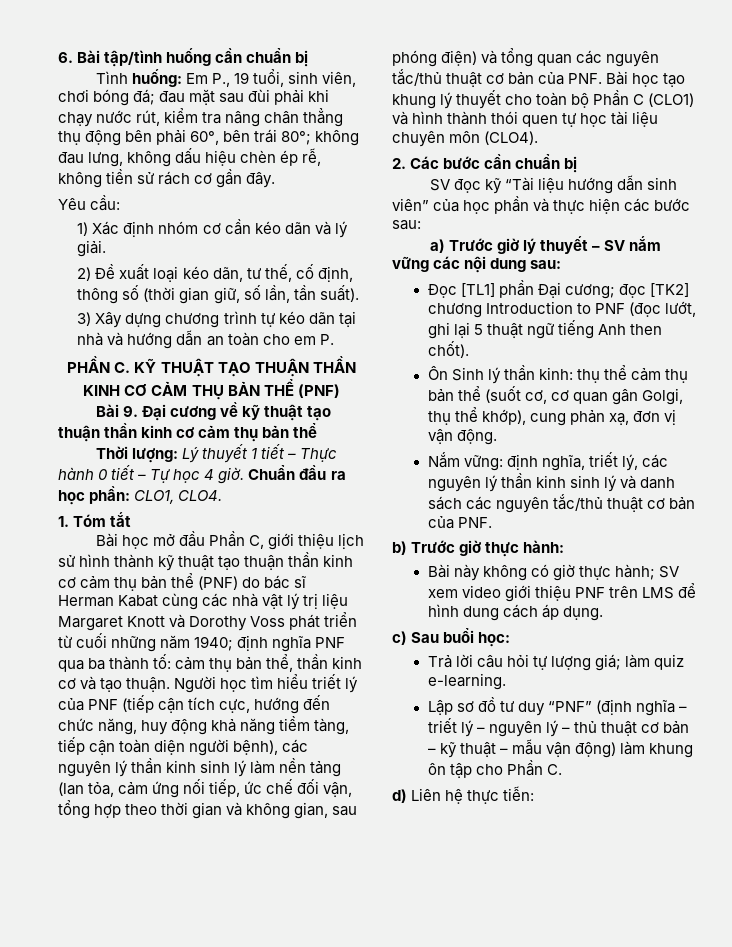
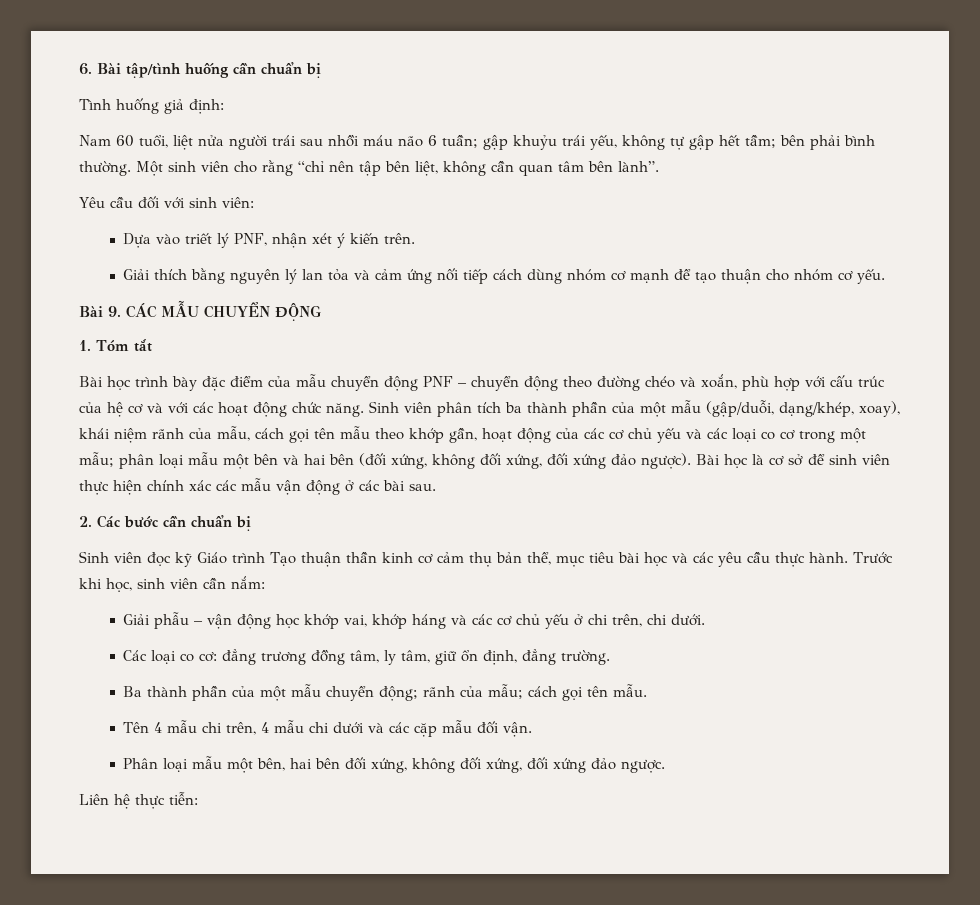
[131,69,356,87] [58,89,330,106] [58,108,344,127] [58,129,360,146] [58,148,322,167] [58,169,276,188] [58,195,121,211] [77,219,348,238] [77,240,107,257] [77,264,353,283] [77,285,359,304] [77,311,356,328] [77,330,334,349] [67,356,356,377] [83,379,340,400] [95,402,331,421] [58,423,318,442] [95,444,337,463] [58,465,346,484] [58,486,223,505] huống: Em P., 19 tuổi, sinh viên, chơi bóng đá; đau mặt sau đùi phải khi chạy nước rút, kiểm tra nâng chân thẳng thụ động bên phải 60°, bên trái 80°; không đau lưng, không dấu hiệu chèn ép rễ, không tiền sử rách cơ gần đây. // Yêu cầu: // 1) Xác định nhóm cơ cần kéo dãn và lý giải. // 2) Đề xuất loại kéo dãn, tư thế, cố định, thông số (thời gian giữ, số lần, tần suất). // 3) Xây dựng chương trình tự kéo dãn tại nhà và hướng dẫn an toàn cho em P. // PHẦN C. KỸ THUẬT TẠO THUẬN THẦN KINH CƠ CẢM THỤ BẢN THỂ (PNF) // Bài 9. Đại cương về kỹ thuật tạo thuận thần kinh cơ cảm thụ bản thể // Thời lượng: Lý thuyết 1 tiết – Thực hành 0 tiết – Tự học 4 giờ. Chuẩn đầu ra học phần: CLO1, CLO4. -> [116,98,224,114] [79,134,875,150] [79,160,659,176] [79,196,254,209] [123,233,416,248] [123,268,886,284] [79,300,321,321] huống giả định: // Nam 60 tuổi, liệt nửa người trái sau nhồi máu não 6 tuần; gập khuỷu trái yếu, không tự gập hết tầm; bên phải bình thường. Một sinh viên cho rằng “chỉ nên tập bên liệt, không cần quan tâm bên lành”. // Yêu cầu đối với sinh viên: // Dựa vào triết lý PNF, nhận xét ý kiến trên. // Giải thích bằng nguyên lý lan tỏa và cảm ứng nối tiếp cách dùng nhóm cơ mạnh để tạo thuận cho nhóm cơ yếu. // Bài 9. CÁC MẪU CHUYỂN ĐỘNG
[152,531,364,550] [58,552,354,571] [58,573,307,591] [58,593,349,610] [58,612,358,631] [58,633,346,652] [58,654,363,672] [58,674,359,693] [58,695,331,714] [58,716,350,735] [58,737,309,756] [58,758,342,777] [58,779,353,798] [58,800,358,819] [392,48,660,67] [392,69,686,88] [392,90,695,109] [392,111,659,127] [392,130,539,147] mở đầu Phần C, giới thiệu lịch sử hình thành kỹ thuật tạo thuận thần kinh cơ cảm thụ bản thể (PNF) do bác sĩ Herman Kabat cùng các nhà vật lý trị liệu Margaret Knott và Dorothy Voss phát triển từ cuối những năm 1940; định nghĩa PNF qua ba thành tố: cảm thụ bản thể, thần kinh cơ và tạo thuận. Người học tìm hiểu triết lý của PNF (tiếp cận tích cực, hướng đến chức năng, huy động khả năng tiềm tàng, tiếp cận toàn diện người bệnh), các nguyên lý thần kinh sinh lý làm nền tảng (lan tỏa, cảm ứng nối tiếp, ức chế đối vận, tổng hợp theo thời gian và không gian, sau phóng điện) và tổng quan các nguyên tắc/thủ thuật cơ bản của PNF. Bài học tạo khung lý thuyết cho toàn bộ Phần C (CLO1) và hình thành thói quen tự học tài liệu chuyên môn (CLO4). -> [135,374,885,391] [79,400,900,417] [79,426,866,443] [79,452,890,469] [79,478,436,495] trình bày đặc điểm của mẫu chuyển động PNF – chuyển động theo đường chéo và xoắn, phù hợp với cấu trúc của hệ cơ và với các hoạt động chức năng. Sinh viên phân tích ba thành phần của một mẫu (gập/duỗi, dạng/khép, xoay), khái niệm rãnh của mẫu, cách gọi tên mẫu theo khớp gần, hoạt động của các cơ chủ yếu và các loại co cơ trong một mẫu; phân loại mẫu một bên và hai bên (đối xứng, không đối xứng, đối xứng đảo ngược). Bài học là cơ sở để sinh viên thực hiện chính xác các mẫu vận động ở các bài sau.
[429,175,677,194] [392,196,691,214] [392,220,421,230] [429,236,661,254] [392,256,562,273] [427,280,690,299] [427,301,697,318] [427,320,663,339] [427,341,469,358] [427,365,689,384] [427,386,684,405] [427,407,677,426] [427,428,497,445] [427,452,669,471] [427,473,676,492] [427,494,696,513] [427,516,492,529] [392,540,565,557] [427,564,680,581] [427,583,697,602] [427,604,604,621] [392,628,511,647] [427,654,685,671] [427,673,506,690] [427,697,688,716] [427,718,690,737] [427,739,694,758] [427,760,563,779] [392,789,407,803] SV đọc kỹ “Tài liệu hướng dẫn sinh viên” của học phần và thực hiện các bước sau: // a) Trước giờ lý thuyết – SV nắm vững các nội dung sau: // Đọc [TL1] phần Đại cương; đọc [TK2] chương Introduction to PNF (đọc lướt, ghi lại 5 thuật ngữ tiếng Anh then chốt). // Ôn Sinh lý thần kinh: thụ thể cảm thụ bản thể (suốt cơ, cơ quan gân Golgi, thụ thể khớp), cung phản xạ, đơn vị vận động. // Nắm vững: định nghĩa, triết lý, các nguyên lý thần kinh sinh lý và danh sách các nguyên tắc/thủ thuật cơ bản của PNF. // b) Trước giờ thực hành: // Bài này không có giờ thực hành; SV xem video giới thiệu PNF trên LMS để hình dung cách áp dụng. // c) Sau buổi học: // Trả lời câu hỏi tự lượng giá; làm quiz e-learning. // Lập sơ đồ tư duy “PNF” (định nghĩa – triết lý – nguyên lý – thủ thuật cơ bản – kỹ thuật – mẫu vận động) làm khung ôn tập cho Phần C. // d) -> [79,551,893,567] [79,576,265,592] [123,612,706,629] [123,649,611,665] [123,684,648,701] [123,720,533,737] [123,756,666,773] Sinh viên đọc kỹ Giáo trình Tạo thuận thần kinh cơ cảm thụ bản thể, mục tiêu bài học và các yêu cầu thực hành. Trước khi học, sinh viên cần nắm: // Giải phẫu – vận động học khớp vai, khớp háng và các cơ chủ yếu ở chi trên, chi dưới. // Các loại co cơ: đẳng trương đồng tâm, ly tâm, giữ ổn định, đẳng trường. // Ba thành phần của một mẫu chuyển động; rãnh của mẫu; cách gọi tên mẫu. // Tên 4 mẫu chi trên, 4 mẫu chi dưới và các cặp mẫu đối vận. // Phân loại mẫu một bên, hai bên đối xứng, không đối xứng, đối xứng đảo ngược. //

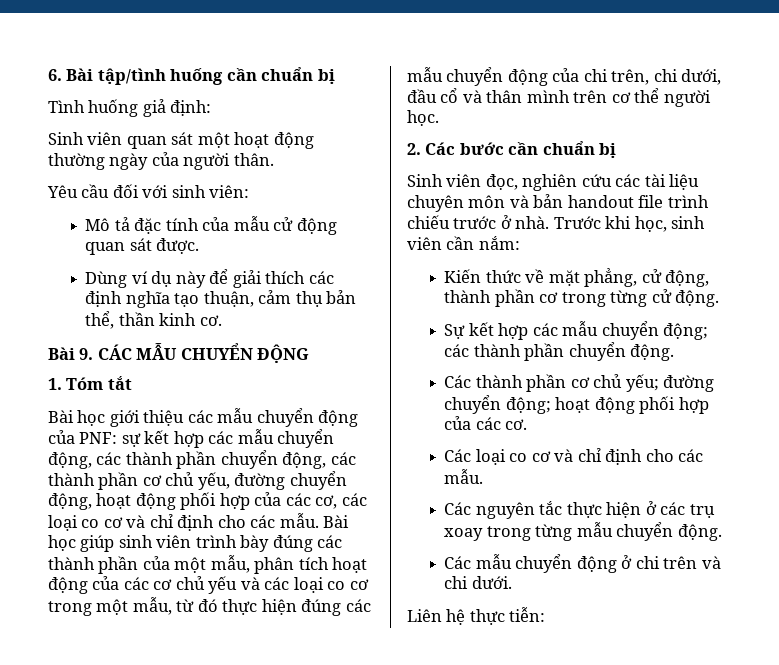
[79,134,875,150] [79,160,659,176] Nam 60 tuổi, liệt nửa người trái sau nhồi máu não 6 tuần; gập khuỷu trái yếu, không tự gập hết tầm; bên phải bình thường. Một sinh viên cho rằng “chỉ nên tập bên liệt, không cần quan tâm bên lành”. -> [48,132,314,149] [48,152,274,170] Sinh viên quan sát một hoạt động thường ngày của người thân.
[123,233,416,248] [123,268,886,284] Dựa vào triết lý PNF, nhận xét ý kiến trên. // Giải thích bằng nguyên lý lan tỏa và cảm ứng nối tiếp cách dùng nhóm cơ mạnh để tạo thuận cho nhóm cơ yếu. -> [85,216,337,235] [85,238,200,255] [85,269,334,288] [85,290,357,308] [85,311,222,329] Mô tả đặc tính của mẫu cử động quan sát được. // Dùng ví dụ này để giải thích các định nghĩa tạo thuận, cảm thụ bản thể, thần kinh cơ.
[135,374,885,391] [79,400,900,417] [79,426,477,443] trình bày đặc điểm của mẫu chuyển động PNF – chuyển động theo đường chéo và xoắn, phù hợp với cấu trúc của hệ cơ và với các hoạt động chức năng. Sinh viên phân tích ba thành phần của một mẫu (gập/duỗi, dạng/khép, xoay), khái niệm rãnh của mẫu, cách gọi tên mẫu theo khớp gần, -> [109,408,359,427] [48,429,335,448] [48,450,356,469] [48,471,347,490] [48,492,367,510] [48,513,350,531] [48,535,343,552] [48,555,329,574] giới thiệu các mẫu chuyển động của PNF: sự kết hợp các mẫu chuyển động, các thành phần chuyển động, các thành phần cơ chủ yếu, đường chuyển động, hoạt động phối hợp của các cơ, các loại co cơ và chỉ định cho các mẫu. Bài học giúp sinh viên trình bày đúng các thành phần của một mẫu, phân tích
[79,452,890,469] [79,478,436,495] mẫu; phân loại mẫu một bên và hai bên (đối xứng, không đối xứng, đối xứng đảo ngược). Bài học là cơ sở để sinh viên thực hiện chính xác các mẫu vận động ở các bài sau. -> [132,597,371,616] [407,67,722,86] [407,88,711,107] [407,110,439,126] mẫu, từ đó thực hiện đúng các mẫu chuyển động của chi trên, chi dưới, đầu cổ và thân mình trên cơ thể người học.
[147,552,848,567] đọc kỹ Giáo trình Tạo thuận thần kinh cơ cảm thụ bản thể, mục tiêu bài học và các yêu cầu thực hành. -> [485,174,700,191] [407,194,709,212] [407,215,550,229] đọc, nghiên cứu các tài liệu chuyên môn và bản handout file trình chiếu trước ở nhà.
[123,612,706,629] [123,649,611,665] [123,684,648,701] [123,720,533,737] [123,756,666,773] Giải phẫu – vận động học khớp vai, khớp háng và các cơ chủ yếu ở chi trên, chi dưới. // Các loại co cơ: đẳng trương đồng tâm, ly tâm, giữ ổn định, đẳng trường. // Ba thành phần của một mẫu chuyển động; rãnh của mẫu; cách gọi tên mẫu. // Tên 4 mẫu chi trên, 4 mẫu chi dưới và các cặp mẫu đối vận. // Phân loại mẫu một bên, hai bên đối xứng, không đối xứng, đối xứng đảo ngược. -> [444,268,710,287] [444,289,720,307] [444,321,709,340] [444,342,675,361] [444,374,715,392] [444,395,709,414] [444,416,528,430] [444,448,703,465] [444,469,484,484] [444,501,715,519] [444,522,722,541] [444,554,721,573] [444,576,512,589] Kiến thức về mặt phẳng, cử động, thành phần cơ trong từng cử động. // Sự kết hợp các mẫu chuyển động; các thành phần chuyển động. // Các thành phần cơ chủ yếu; đường chuyển động; hoạt động phối hợp của các cơ. // Các loại co cơ và chỉ định cho các mẫu. // Các nguyên tắc thực hiện ở các trụ xoay trong từng mẫu chuyển động. // Các mẫu chuyển động ở chi trên và chi dưới.

